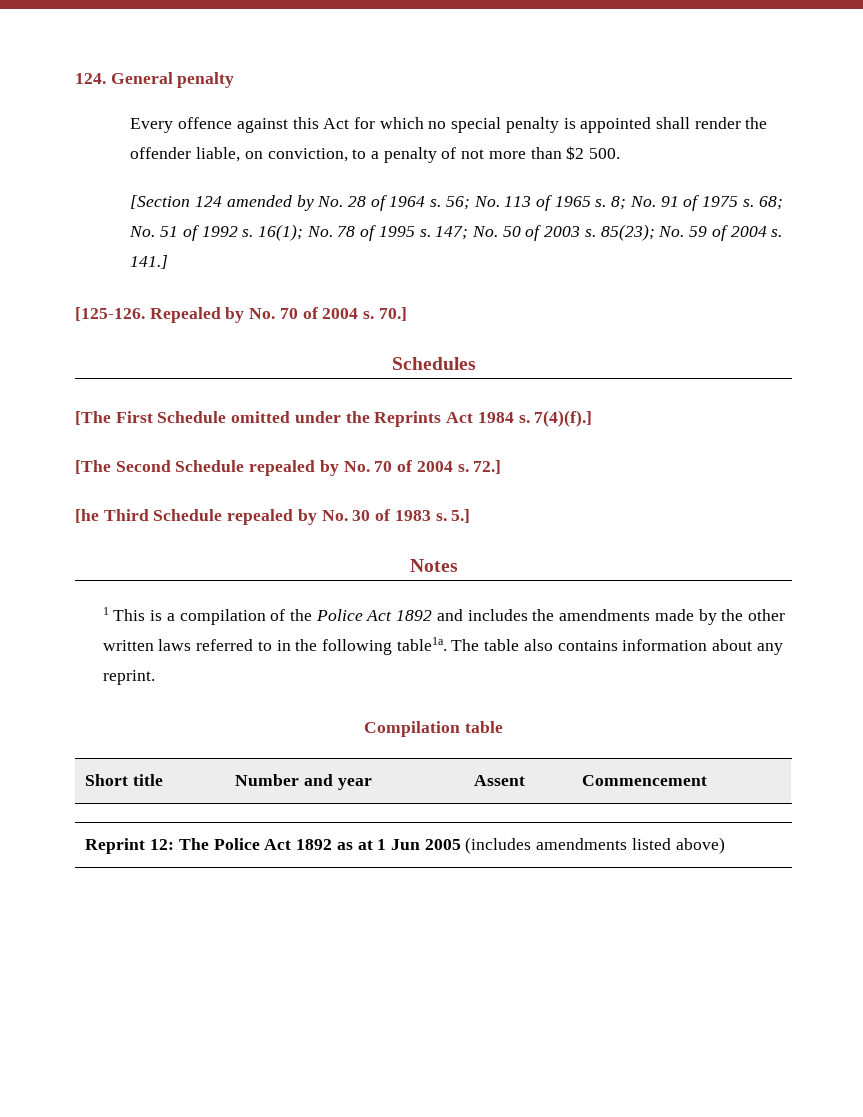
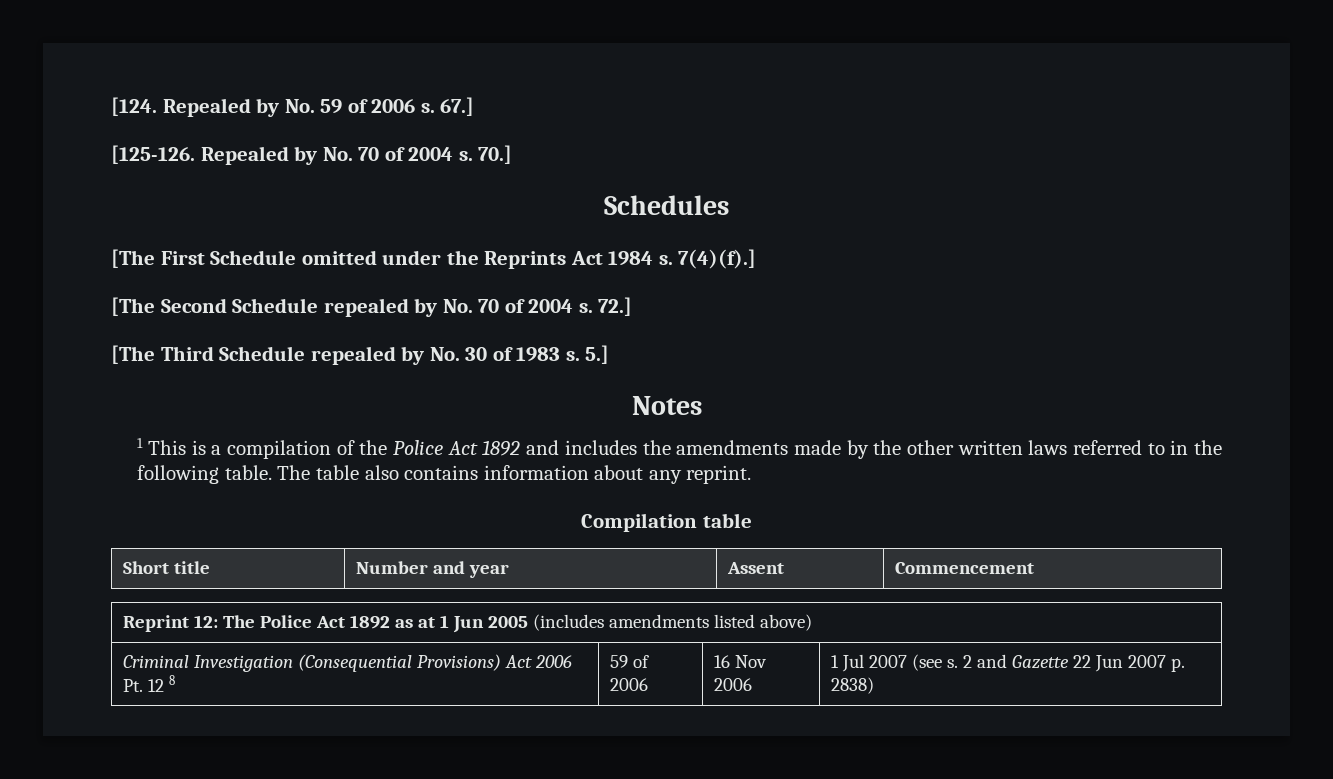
[75,72,235,88] [130,117,768,133] [130,146,621,163] [130,195,783,211] [129,224,783,241] [130,255,169,269] 124. General penalty // Every offence against this Act for which no special penalty is appointed shall render the offender liable, on conviction, to a penalty of not more than $2 500. // [Section 124 amended by No. 28 of 1964 s. 56; No. 113 of 1965 s. 8; No. 91 of 1975 s. 68; No. 51 of 1992 s. 16(1); No. 78 of 1995 s. 147; No. 50 of 2003 s. 85(23); No. 59 of 2004 s. 141.] -> [111,97,475,117] [124. Repealed by No. 59 of 2006 s. 67.]
[75,509,99,523] [he -> [111,345,155,364] [The
[396,637,447,651] table1a. -> [224,465,272,480] table.
(725, 845) none -> [123,654,573,672] [123,675,176,692] [610,655,650,668] [610,678,649,691] [714,655,768,668] [714,678,753,691] [831,654,1186,672] [831,677,875,694] // Criminal Investigation (Consequential Provisions) Act 2006 Pt. 12 8 | 59 of 2006 | 16 Nov 2006 | 1 Jul 2007 (see s. 2 and Gazette 22 Jun 2007 p. 2838)

